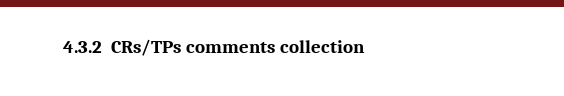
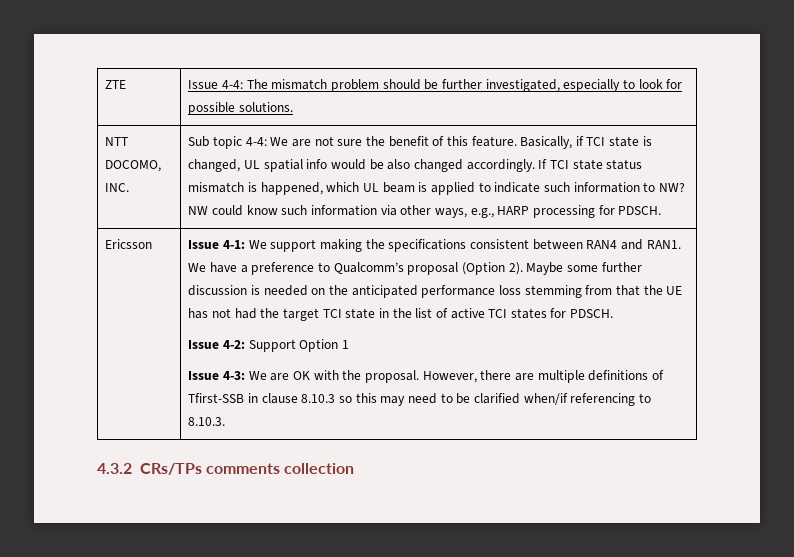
(63, 47) none -> [105,80,127,89] [188,79,683,92] [188,102,294,115] [105,137,129,146] [105,160,162,172] [105,183,130,192] [188,136,652,149] [188,159,643,172] [188,182,685,195] [188,205,662,218] [105,239,153,249] [188,239,681,252] [188,262,642,275] [188,285,683,298] [188,308,614,321] [188,339,349,352] [188,370,664,383] [188,393,651,406] [188,417,226,426] ZTE | Issue 4-4: The mismatch problem should be further investigated, especially to look for possible solutions. // NTT DOCOMO, INC. | Sub topic 4-4: We are not sure the benefit of this feature. Basically, if TCI state is changed, UL spatial info would be also changed accordingly. If TCI state status mismatch is happened, which UL beam is applied to indicate such information to NW? NW could know such information via other ways, e.g., HARP processing for PDSCH. // Ericsson | Issue 4-1: We support making the specifications consistent between RAN4 and RAN1. We have a preference to Qualcomm’s proposal (Option 2). Maybe some further discussion is needed on the anticipated performance loss stemming from that the UE has not had the target TCI state in the list of active TCI states for PDSCH. // Issue 4-2: Support Option 1 // Issue 4-3: We are OK with the proposal. However, there are multiple definitions of Tfirst-SSB in clause 8.10.3 so this may need to be clarified when/if referencing to 8.10.3. //

